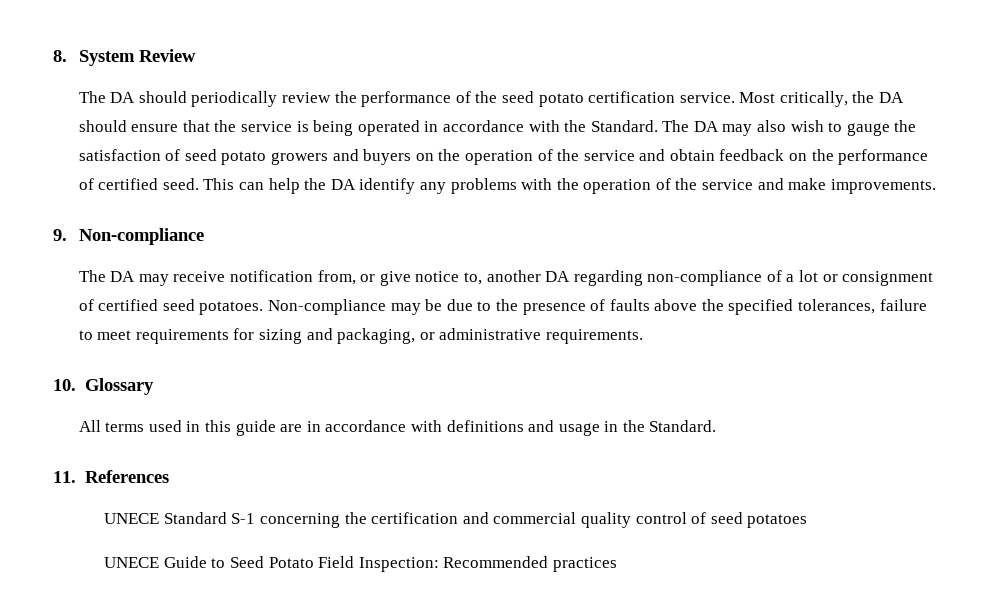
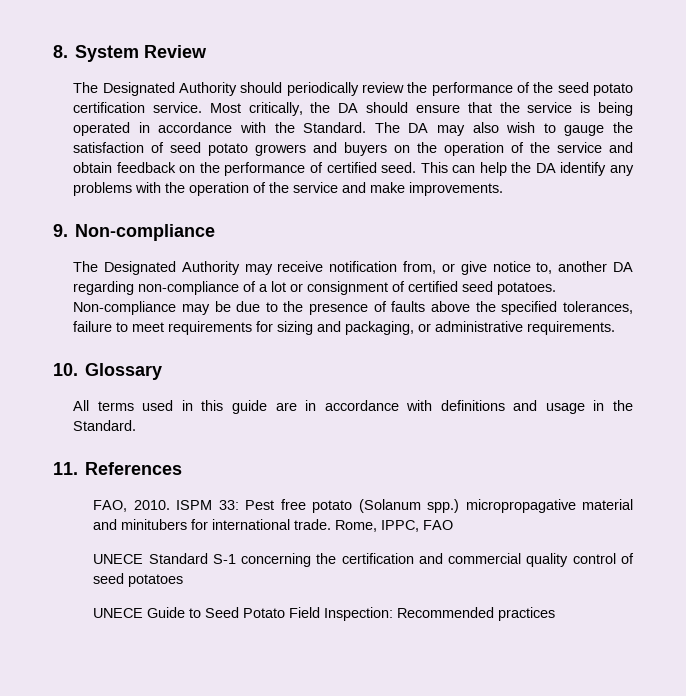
[110,92,136,103] DA -> [102,82,237,96] Designated Authority
[110,271,136,282] DA -> [104,261,240,275] Designated Authority
(169, 476) none -> [93,499,633,513] [93,519,454,532] // FAO, 2010. ISPM 33: Pest free potato (Solanum spp.) micropropagative material and minitubers for international trade. Rome, IPPC, FAO

